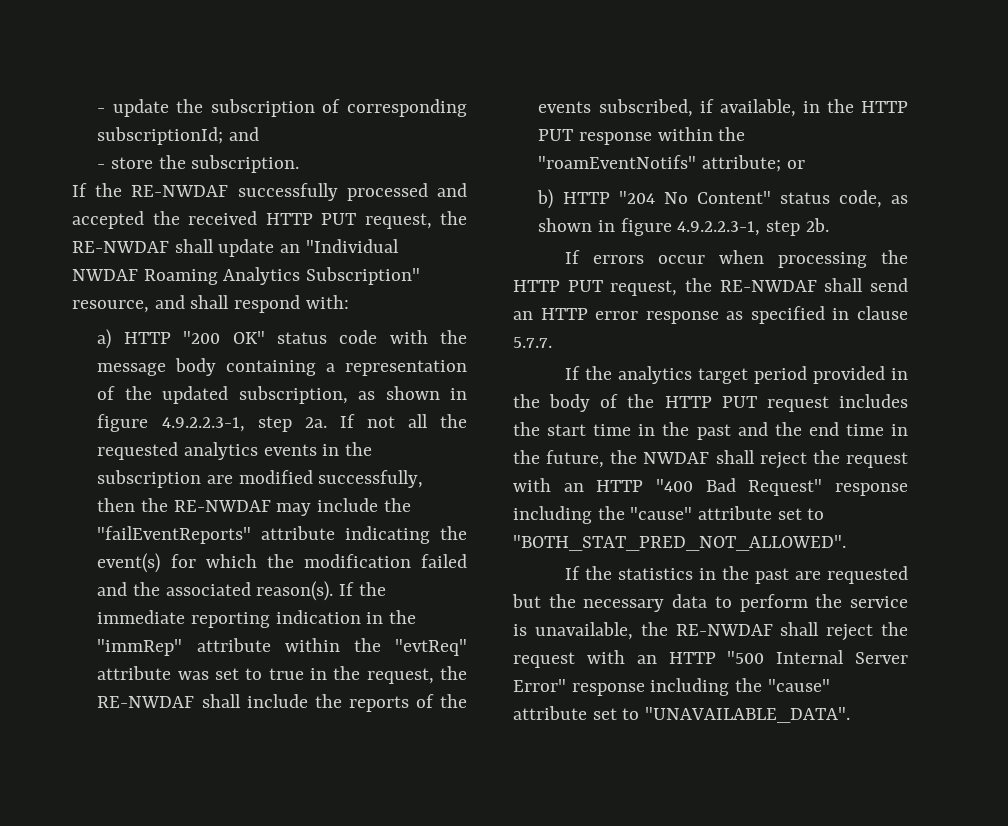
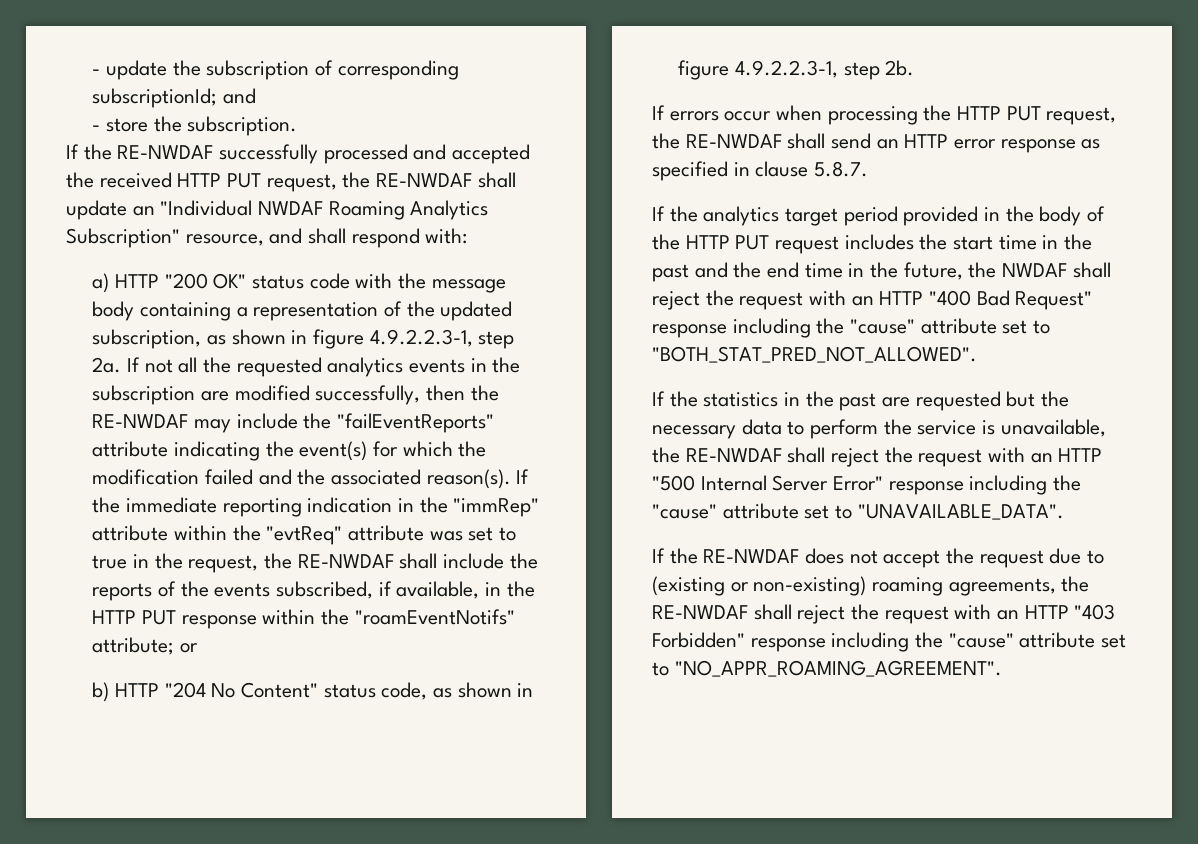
[513,337,552,348] 5.7.7. -> [814,161,869,177] 5.8.7.
(851, 715) none -> [652,548,1105,568] [652,576,1090,596] [652,604,1116,624] [652,632,1127,652] [652,660,1002,677] // If the RE-NWDAF does not accept the request due to (existing or non-existing) roaming agreements, the RE-NWDAF shall reject the request with an HTTP "403 Forbidden" response including the "cause" attribute set to "NO_APPR_ROAMING_AGREEMENT".

